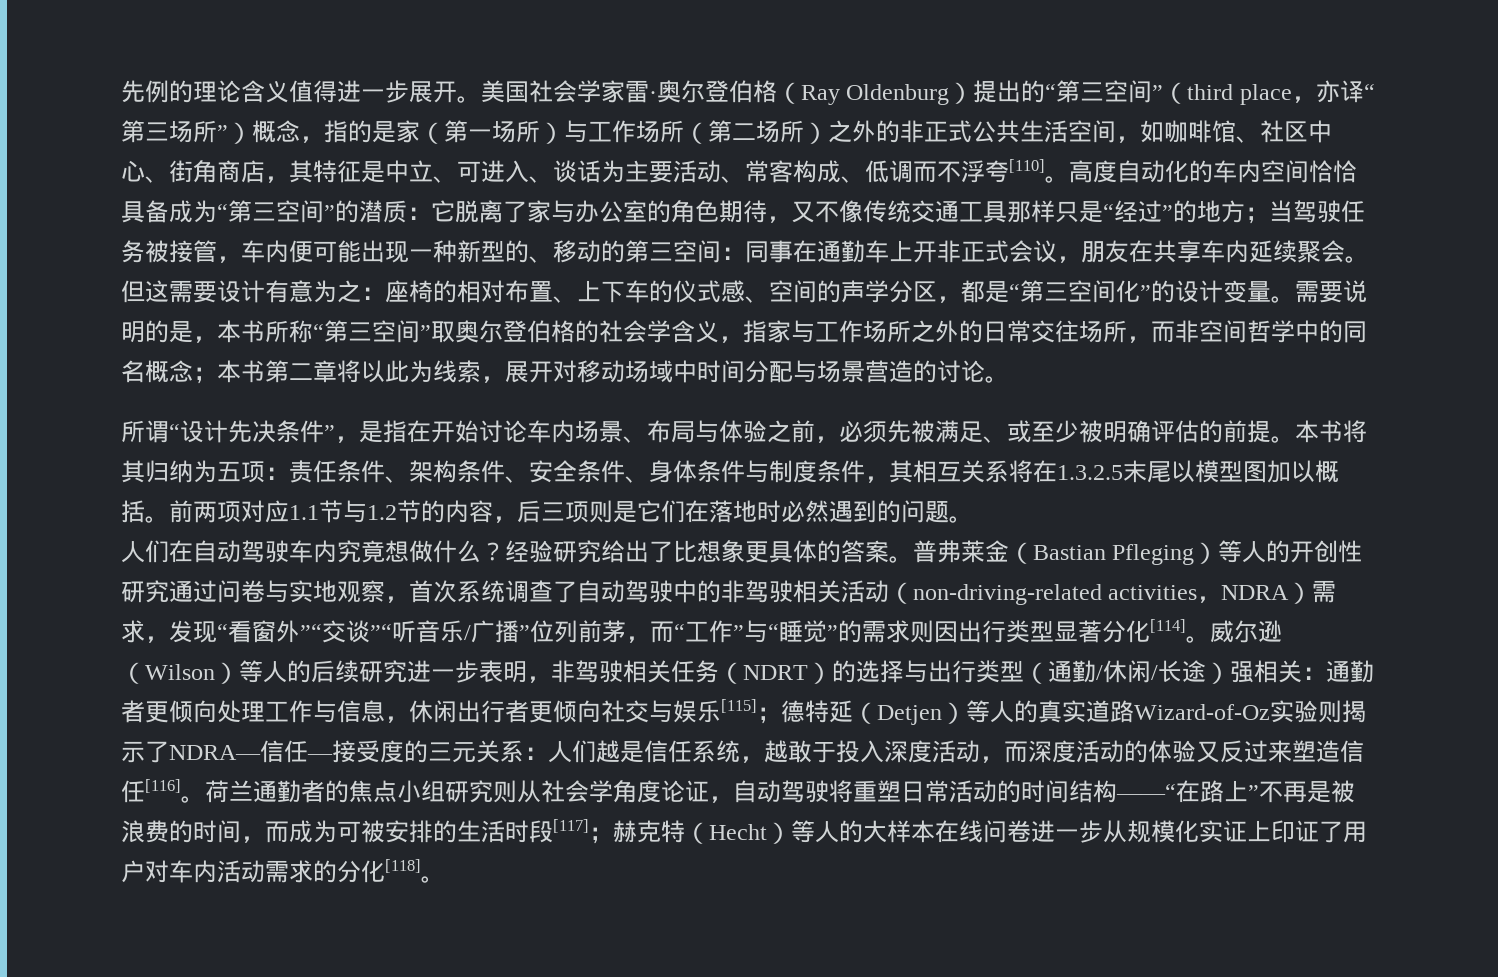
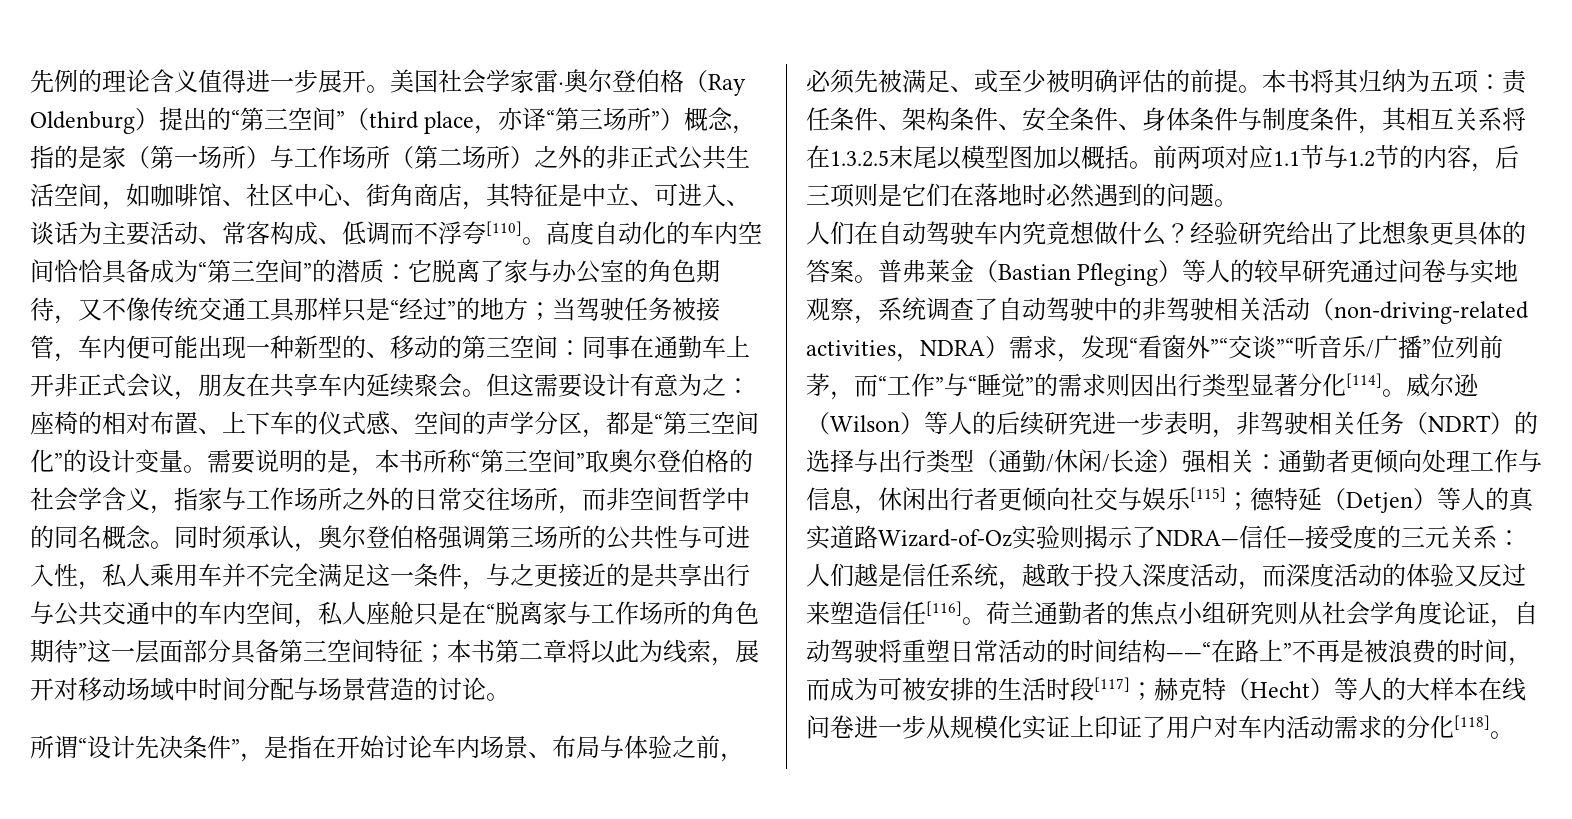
(193, 371) none -> [150,525,750,552] [30,563,750,590] [30,601,759,628] [30,639,423,664] 。同时须承认，奥尔登伯格强调第三场所的公共性与可进入性，私人乘用车并不完全满足这一条件，与之更接近的是共享出行与公共交通中的车内空间，私人座舱只是在“脱离家与工作场所的角色期待”这一层面部分具备第三空间特征
[1290,540,1363,563] 开创性 -> [1254,259,1303,283] 较早
[409,580,457,603] 首次 -> (878, 319) none

